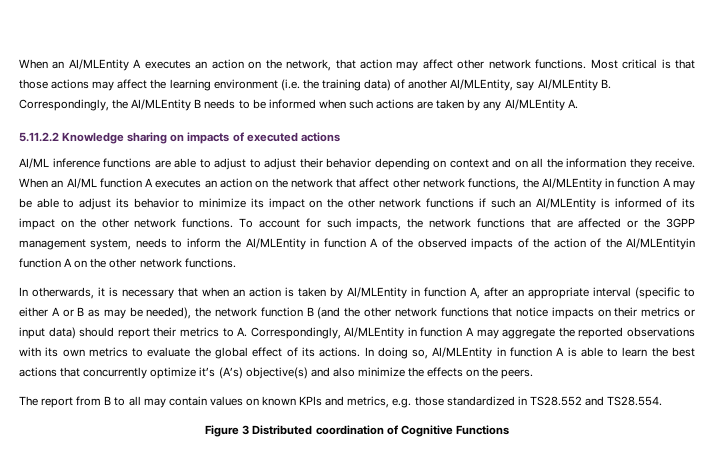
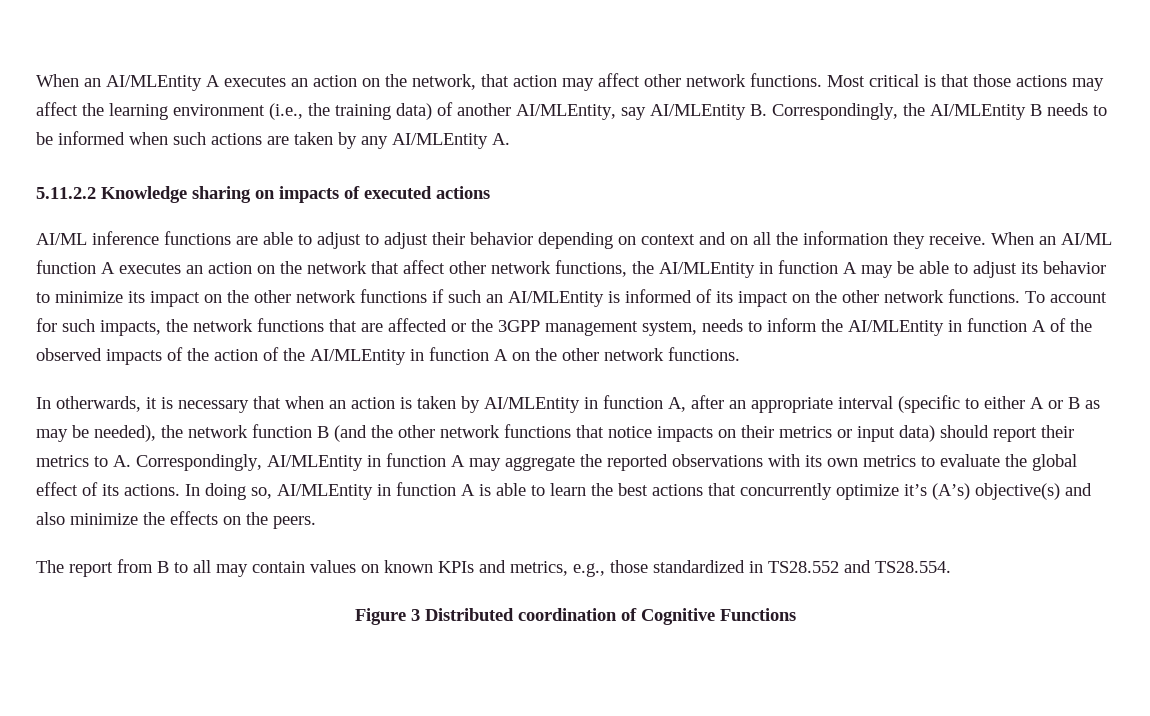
[280,79,300,91] (i.e. -> [269,103,303,120] (i.e.,
[626,238,696,250] AI/MLEntityin -> [310,349,424,365] AI/MLEntity in
[392,398,412,408] e.g. -> [573,563,605,577] e.g.,

